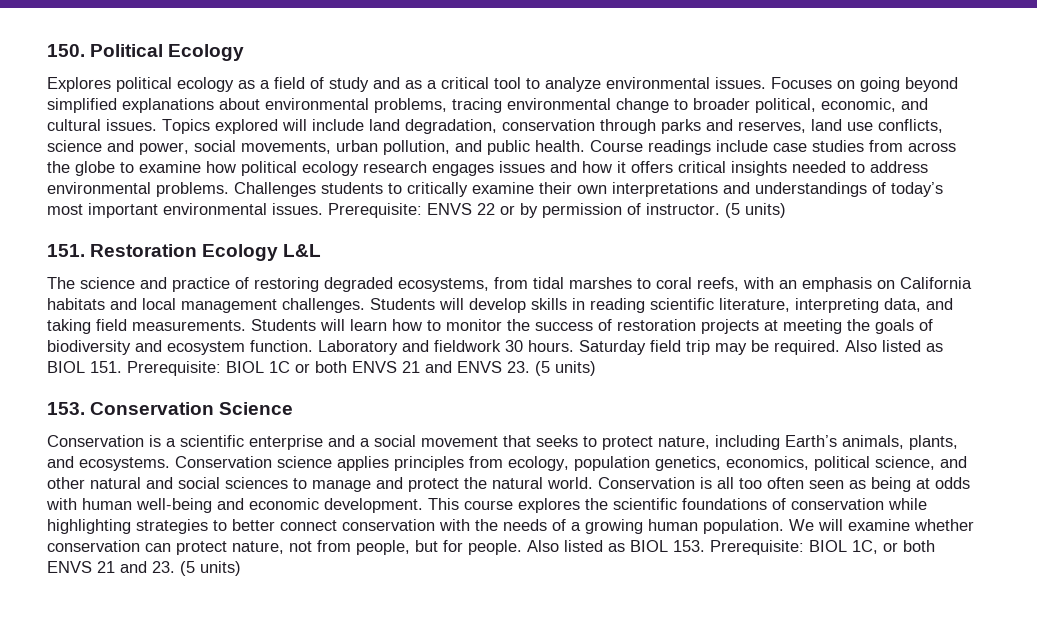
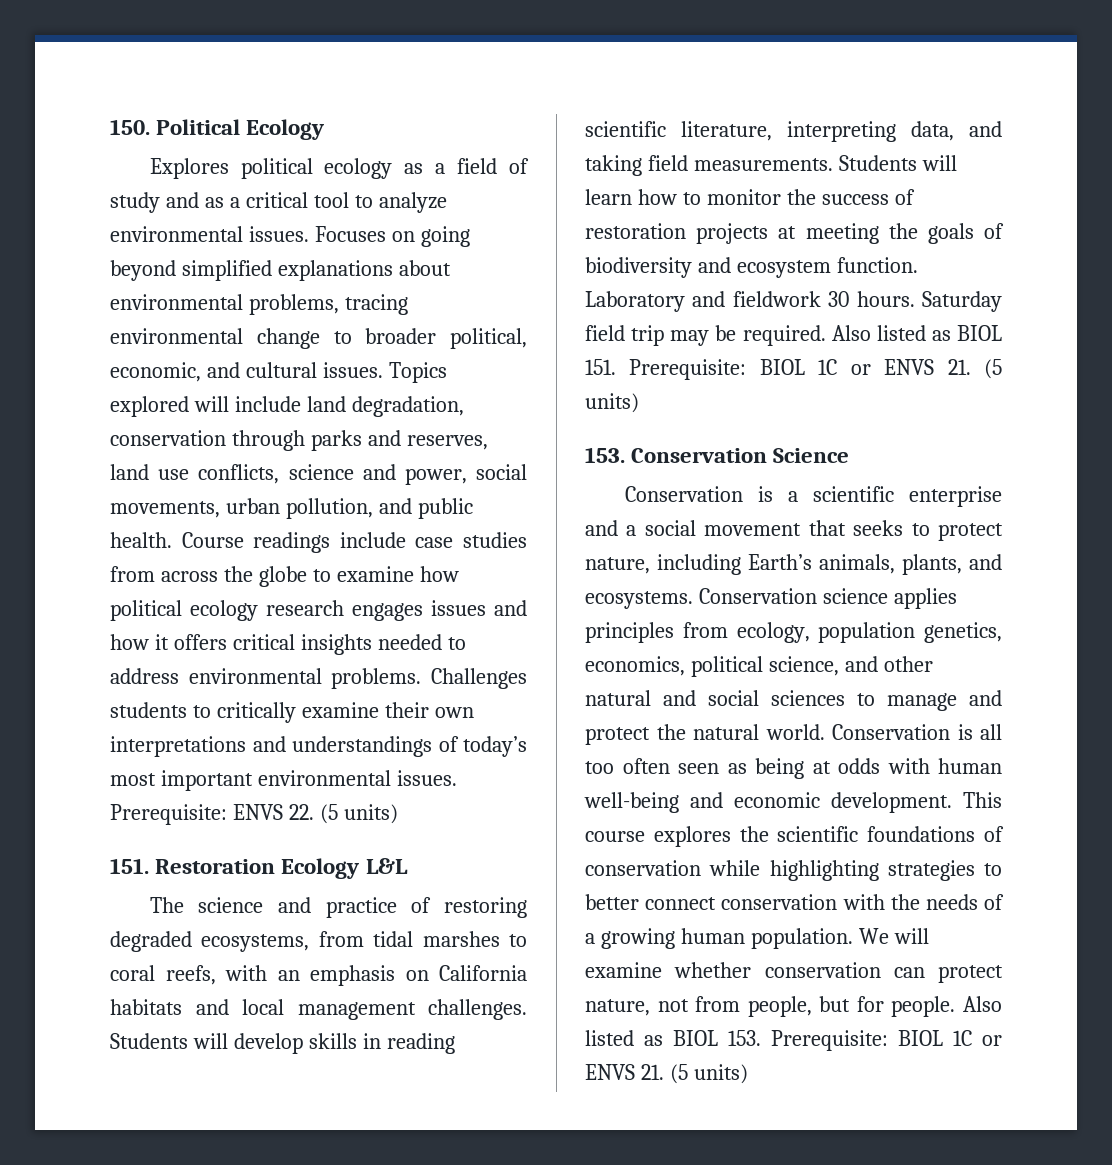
[477,203,720,218] 22 or by permission of instructor. -> [288,804,314,820] 22.
[315,361,530,373] both ENVS 21 and ENVS 23. -> [884,359,971,375] ENVS 21.
[852,540,935,554] [47,561,175,573] 1C, or both ENVS 21 and 23. -> [953,1030,1002,1046] [585,1064,664,1080] 1C or ENVS 21.

